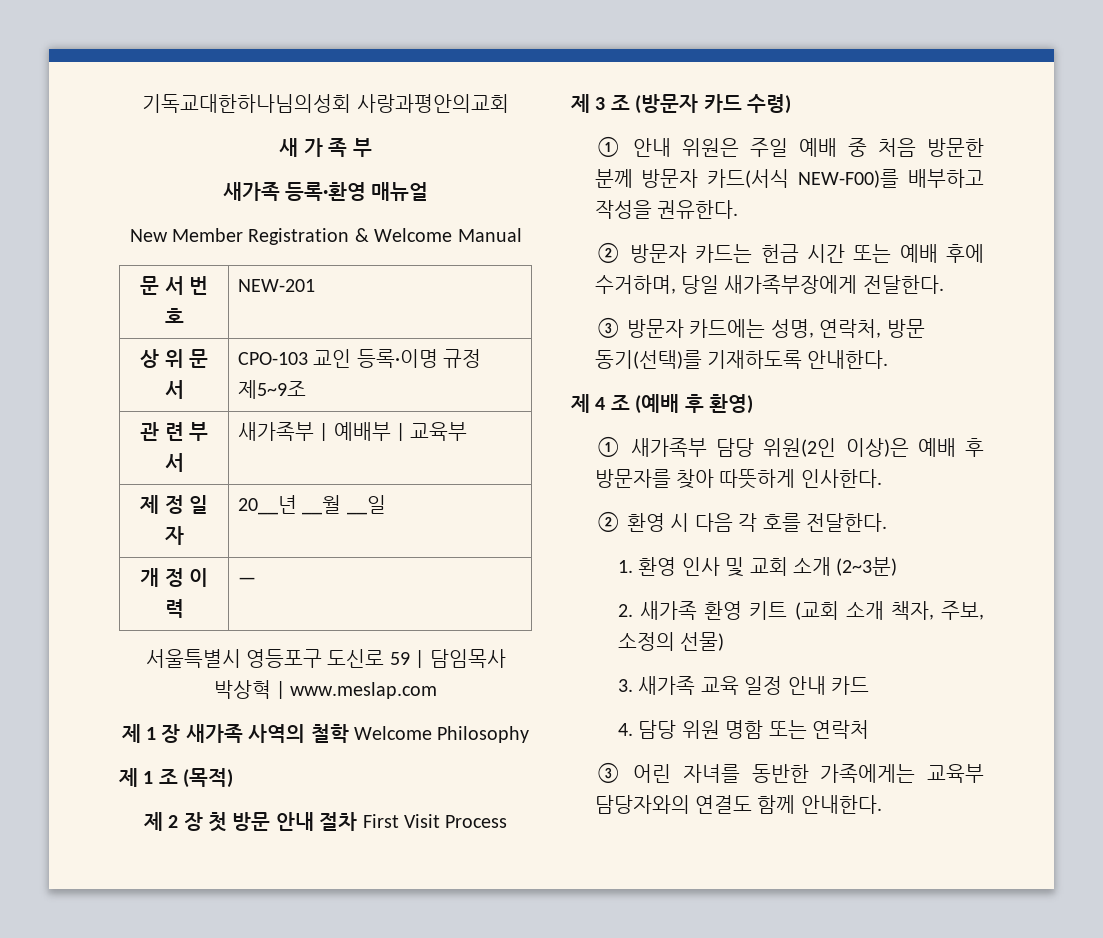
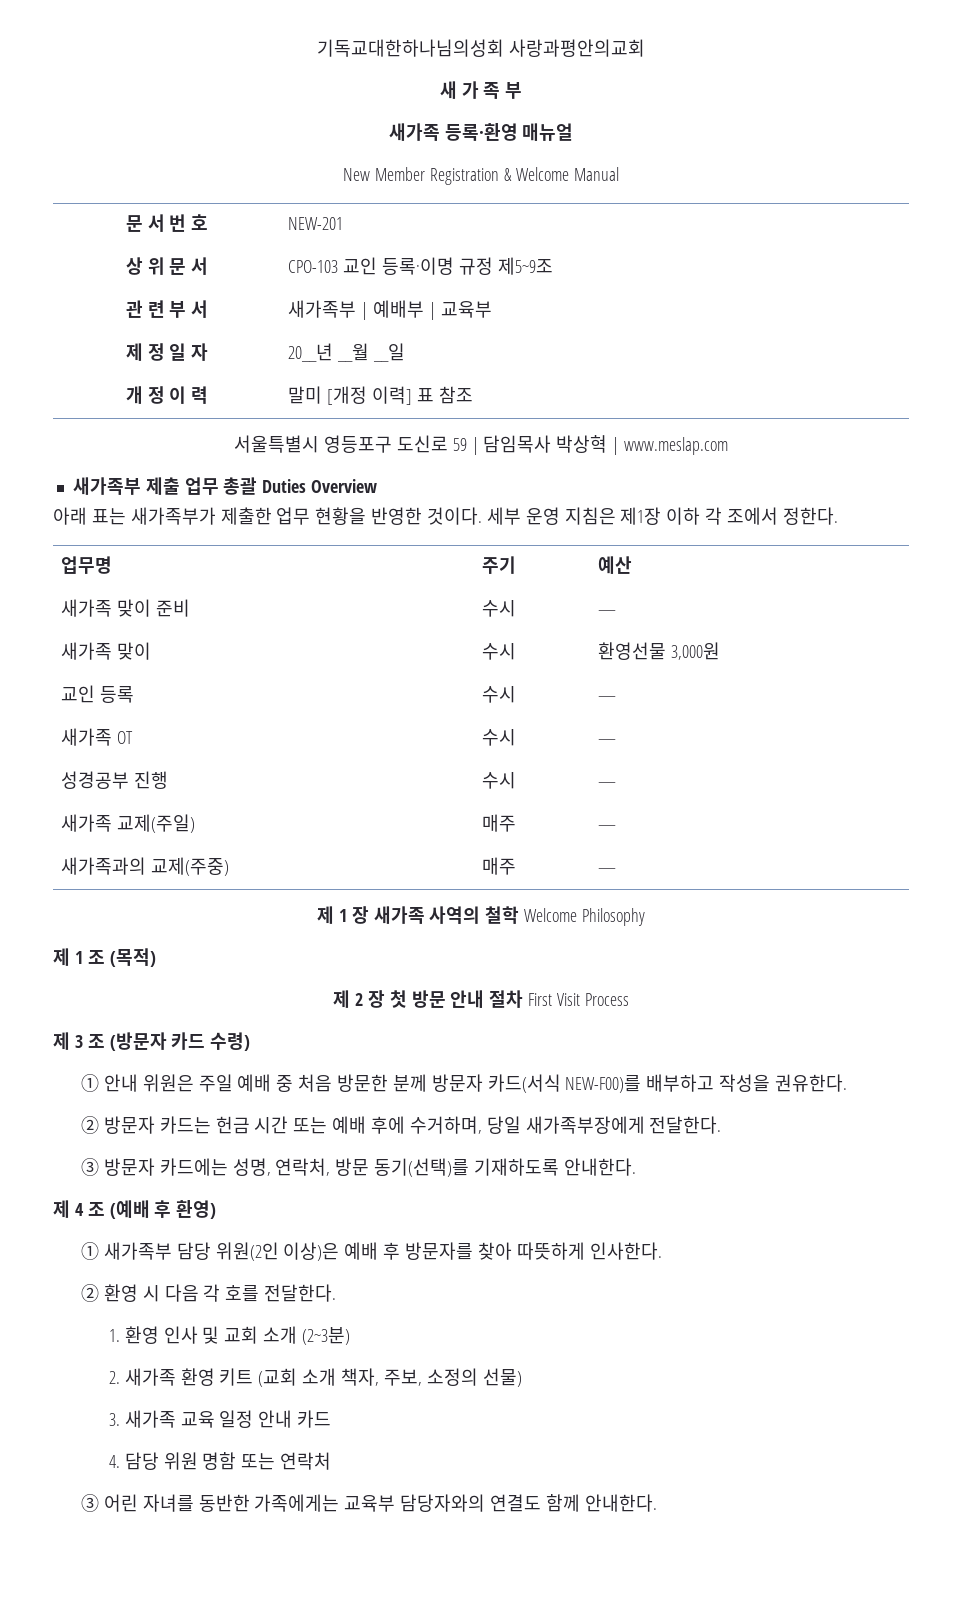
[237,577,256,584] — -> [288,386,473,405] 말미 [개정 이력] 표 참조
(438, 690) none -> [72,477,378,495] [53,507,838,525] [61,556,113,574] [482,556,517,574] [598,556,633,574] [61,599,190,617] [482,600,517,617] [598,610,617,615] [61,642,152,660] [482,643,517,660] [598,642,721,660] [61,685,135,703] [482,686,517,703] [598,696,617,701] [61,728,134,746] [482,729,517,746] [598,739,617,744] [61,771,169,789] [482,772,517,789] [598,782,617,787] [61,814,196,833] [482,814,517,832] [598,825,617,830] [61,857,230,876] [482,857,517,875] [598,868,617,873] // 새가족부 제출 업무 총괄 Duties Overview // 아래 표는 새가족부가 제출한 업무 현황을 반영한 것이다. 세부 운영 지침은 제1장 이하 각 조에서 정한다. // 업무명 | 주기 | 예산 // 새가족 맞이 준비 | 수시 | — // 새가족 맞이 | 수시 | 환영선물 3,000원 // 교인 등록 | 수시 | — // 새가족 OT | 수시 | — // 성경공부 진행 | 수시 | — // 새가족 교제(주일) | 매주 | — // 새가족과의 교제(주중) | 매주 | —

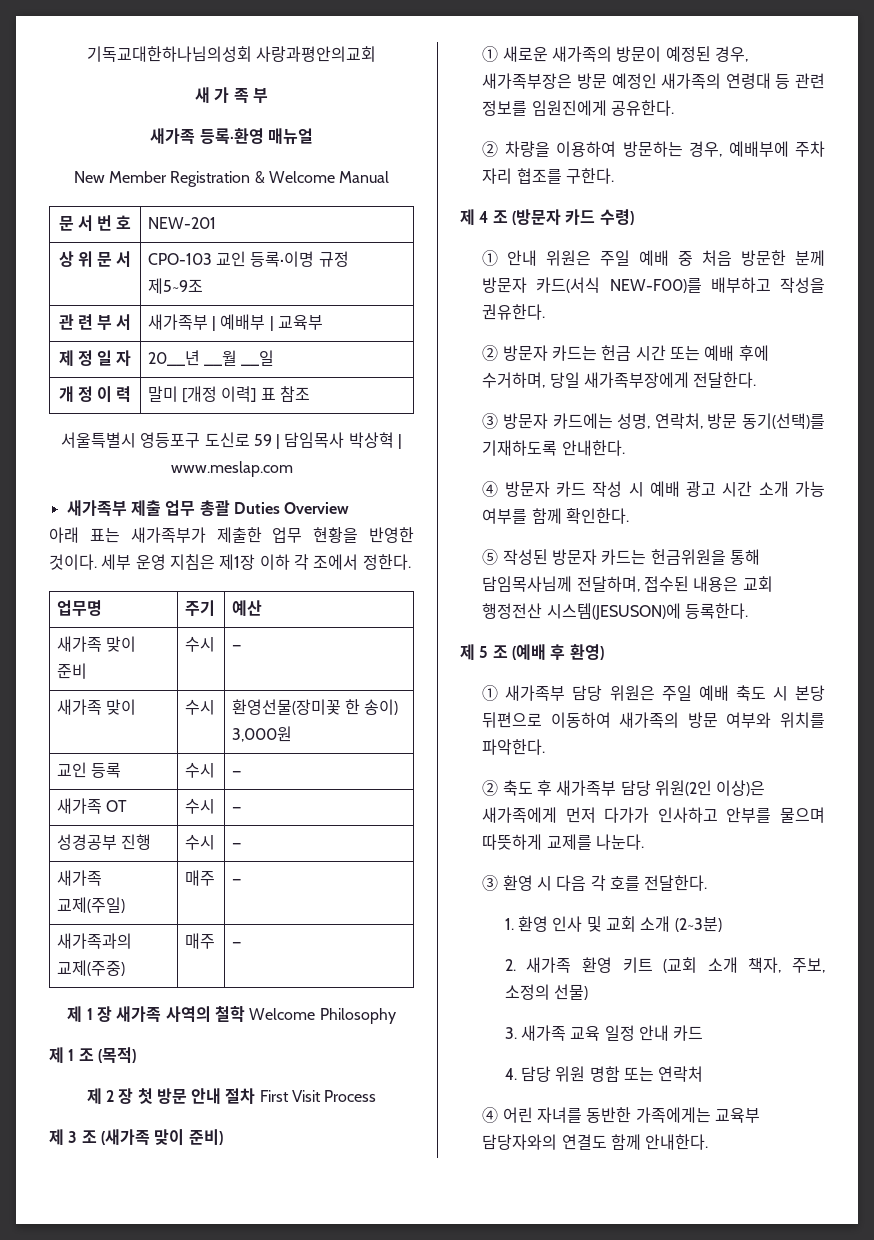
[598,642,667,660] 환영선물 -> [231,699,399,715] 환영선물(장미꽃 한 송이)
(105, 1041) none -> [100,1129,223,1146] [482,46,748,62] [482,73,825,89] [482,100,674,116] [482,141,825,157] [482,168,614,184] [460,209,508,225] (새가족 맞이 준비) // ① 새로운 새가족의 방문이 예정된 경우, 새가족부장은 방문 예정인 새가족의 연령대 등 관련 정보를 임원진에게 공유한다. // ② 차량을 이용하여 방문하는 경우, 예배부에 주차 자리 협조를 구한다. // 제 4 조
[53,1200,84,1218] // 제 4 -> [482,481,825,497] [482,508,629,524] [482,549,760,565] [482,576,773,592] [482,603,748,620] [460,644,489,660] // ④ 방문자 카드 작성 시 예배 광고 시간 소개 가능 여부를 함께 확인한다. // ⑤ 작성된 방문자 카드는 헌금위원을 통해 담임목사님께 전달하며, 접수된 내용은 교회 행정전산 시스템(JESUSON)에 등록한다. // 제 5
[215,1242,662,1261] [80,1284,99,1302] 위원(2인 이상)은 예배 후 방문자를 찾아 따뜻하게 인사한다. // ② -> [609,685,825,701] [482,712,825,728] [482,739,546,755] [482,780,766,796] [482,807,825,823] [482,834,644,850] [482,875,499,891] 위원은 주일 예배 축도 시 본당 뒤편으로 이동하여 새가족의 방문 여부와 위치를 파악한다. // ② 축도 후 새가족부 담당 위원(2인 이상)은 새가족에게 먼저 다가가 인사하고 안부를 물으며 따뜻하게 교제를 나눈다. // ③
[80,1494,99,1512] ③ -> [482,1107,499,1123] ④

